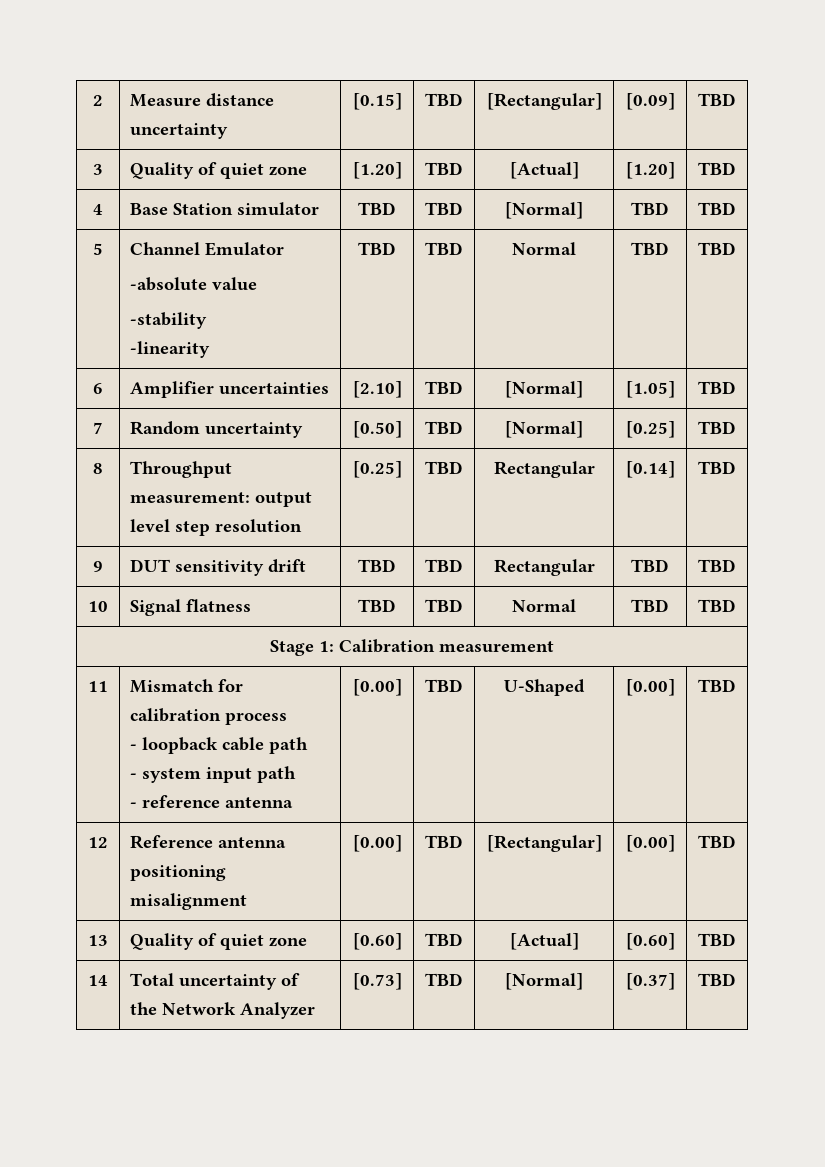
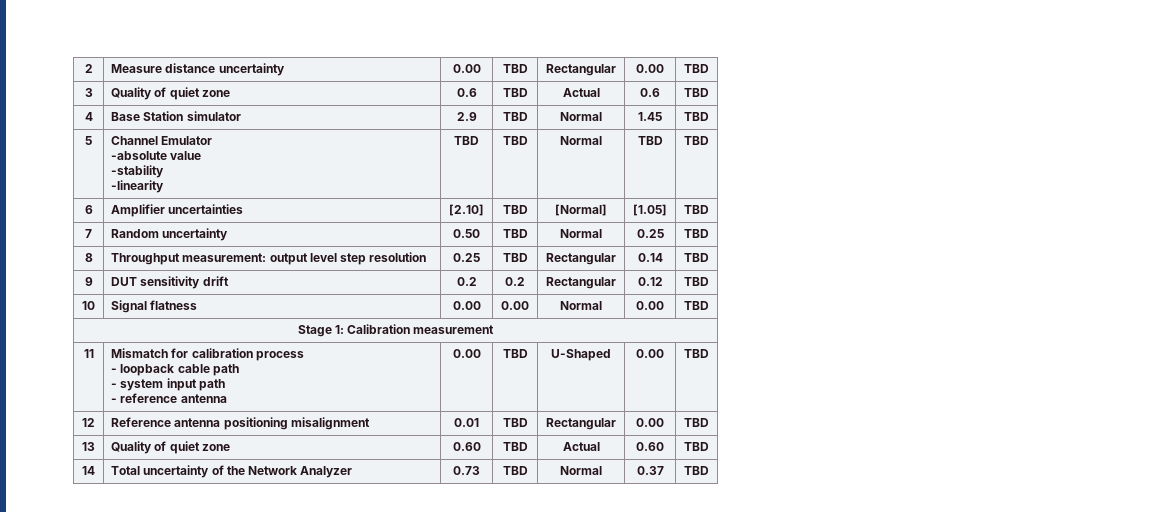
[352,93,402,110] [425,93,463,106] [486,93,602,110] [625,93,675,110] [0.15] | TBD | [Rectangular] | [0.09] -> [452,64,481,73] [502,64,528,73] [546,64,616,76] [636,64,664,73] 0.00 | TBD | Rectangular | 0.00
[352,162,402,179] [425,162,463,175] [509,162,579,179] [625,162,675,179] [1.20] | TBD | [Actual] | [1.20] -> [456,88,477,97] [502,88,528,97] [562,88,600,97] [640,88,660,97] 0.6 | TBD | Actual | 0.6
[358,202,396,215] [425,202,463,215] [505,202,583,219] [631,202,669,215] TBD | TBD | [Normal] | TBD -> [456,112,477,121] [502,112,528,121] [560,112,602,121] [638,112,662,121] 2.9 | TBD | Normal | 1.45
[352,421,402,438] [425,421,463,434] [505,421,583,438] [625,421,675,438] [0.50] | TBD | [Normal] | [0.25] -> [453,229,480,238] [502,229,528,238] [560,229,602,238] [636,229,664,238] 0.50 | TBD | Normal | 0.25
[352,461,402,478] [425,461,463,474] [493,461,595,478] [625,461,675,478] [0.25] | TBD | Rectangular | [0.14] -> [453,253,480,262] [502,253,528,262] [546,253,616,265] [637,253,663,262] 0.25 | TBD | Rectangular | 0.14
[358,559,396,572] [425,559,463,572] [493,559,595,576] [631,559,669,572] TBD | TBD | Rectangular | TBD -> [456,277,477,286] [505,277,525,286] [546,277,616,289] [637,277,663,286] 0.2 | 0.2 | Rectangular | 0.12
[358,599,396,612] [425,599,463,612] [512,599,576,612] [631,599,669,612] TBD | TBD | Normal | TBD -> [452,301,481,310] [501,301,529,310] [560,301,602,310] [636,301,664,310] 0.00 | 0.00 | Normal | 0.00
[352,679,402,696] [0.00] -> [452,349,481,358] 0.00
[625,679,675,696] [0.00] -> [636,349,664,358] 0.00
[352,835,402,852] [425,835,463,848] [486,835,602,852] [625,835,675,852] [0.00] | TBD | [Rectangular] | [0.00] -> [454,418,479,427] [502,418,528,427] [546,418,616,430] [636,418,664,427] 0.01 | TBD | Rectangular | 0.00
[352,933,402,950] [425,933,463,946] [509,933,579,950] [625,933,675,950] [0.60] | TBD | [Actual] | [0.60] -> [452,442,481,451] [502,442,528,451] [562,442,600,451] [636,442,664,451] 0.60 | TBD | Actual | 0.60
[352,973,402,990] [425,973,463,986] [505,973,583,990] [625,973,675,990] [0.73] | TBD | [Normal] | [0.37] -> [453,466,480,475] [502,466,528,475] [560,466,602,475] [636,466,664,475] 0.73 | TBD | Normal | 0.37

